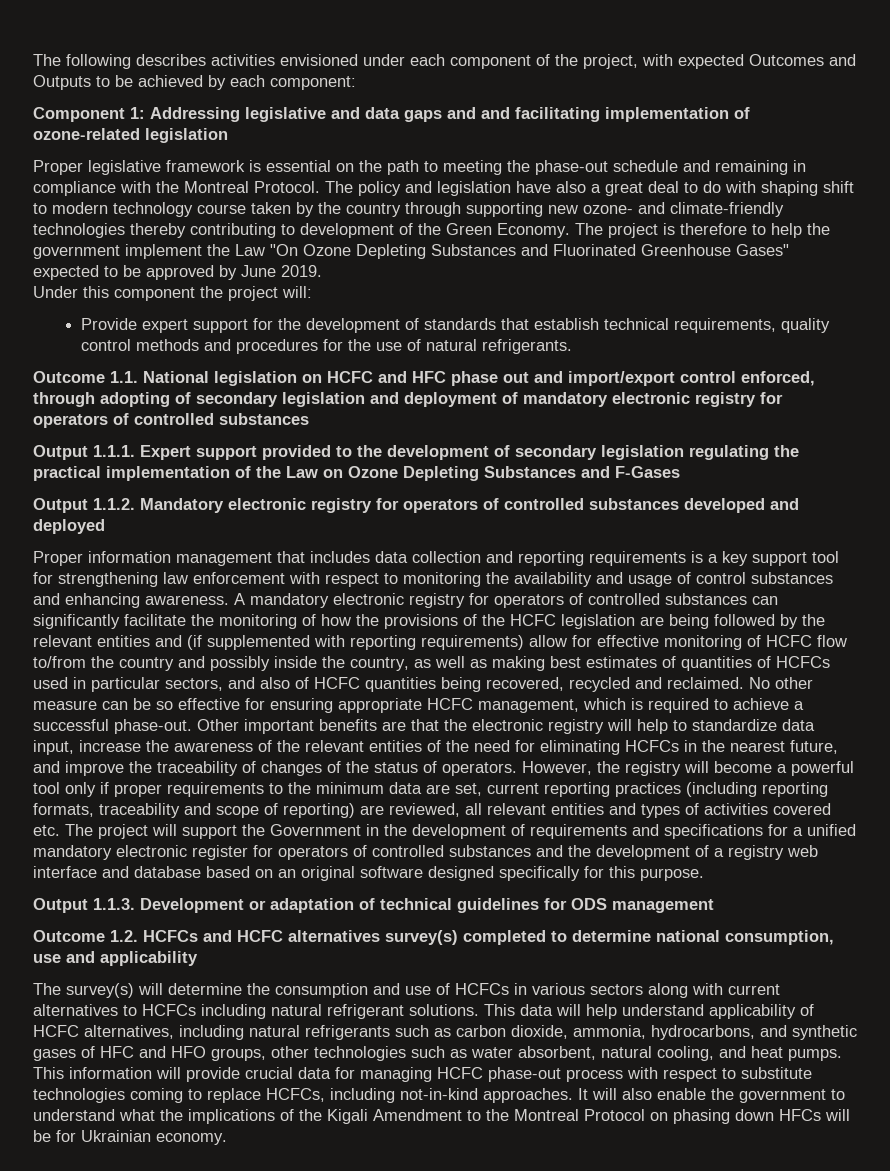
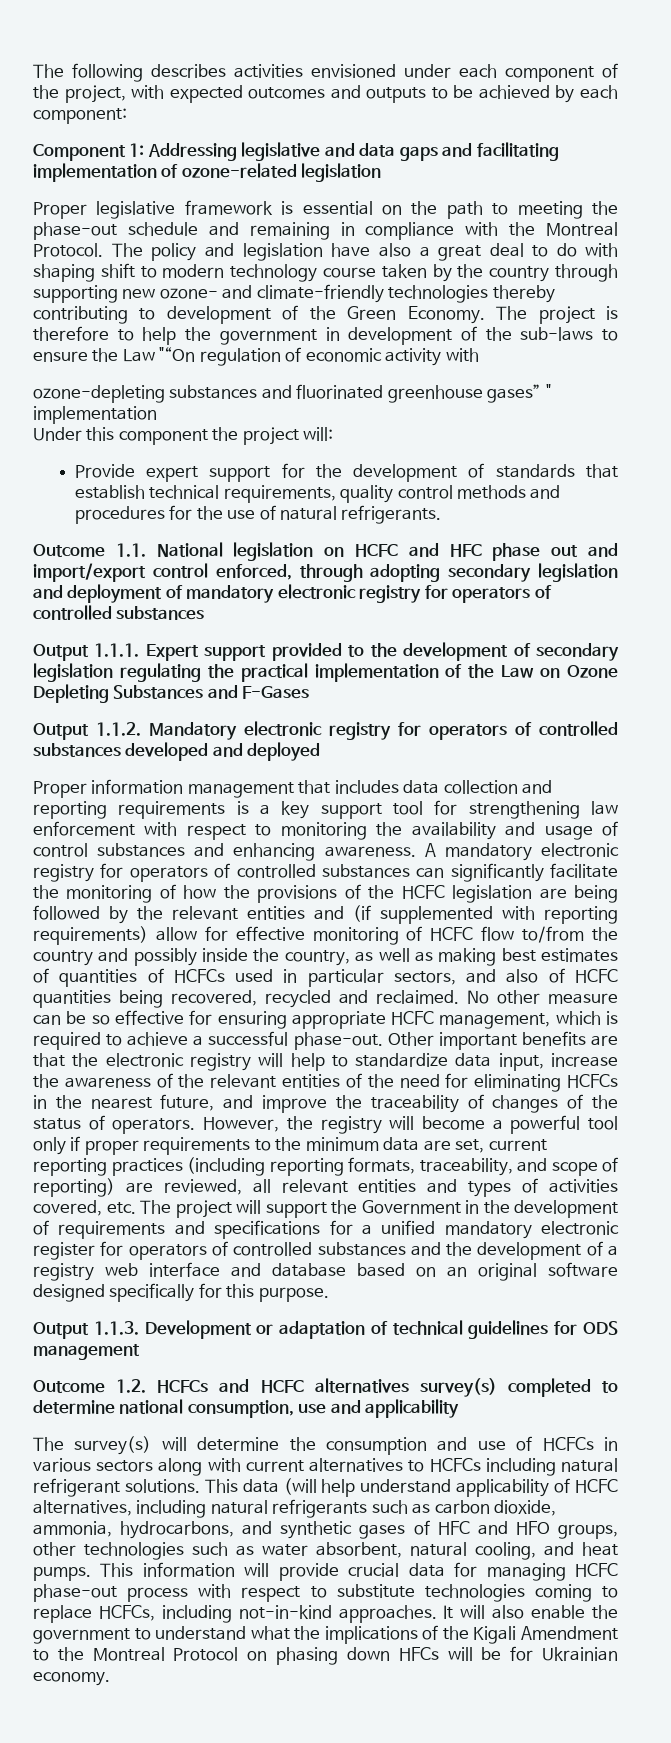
[749,54,856,66] [33,75,91,90] Outcomes and Outputs -> [248,85,427,103] outcomes and outputs
[481,107,510,119] and -> (473, 150) none
[125,244,789,259] [33,265,322,280] implement the Law "On Ozone Depleting Substances and Fluorinated Greenhouse Gases" expected to be approved by June 2019. -> [325,326,618,345] [33,347,479,366] [33,384,551,403] [33,406,157,424] in development of the sub-laws to ensure the Law "“On regulation of economic activity with // ozone-depleting substances and fluorinated greenhouse gases” " implementation
[175,392,191,404] of -> (441, 573) none
[99,803,180,818] traceability -> [419,1158,513,1176] traceability,
[773,803,831,815] covered -> [33,1200,102,1216] covered,
[556,1004,581,1016] will -> [283,1478,317,1495] (will

